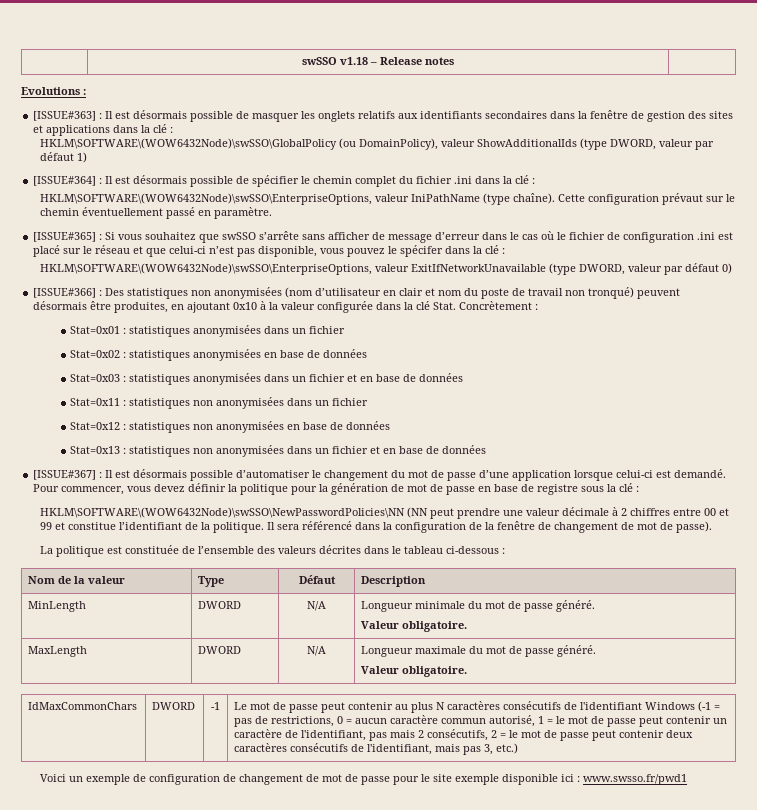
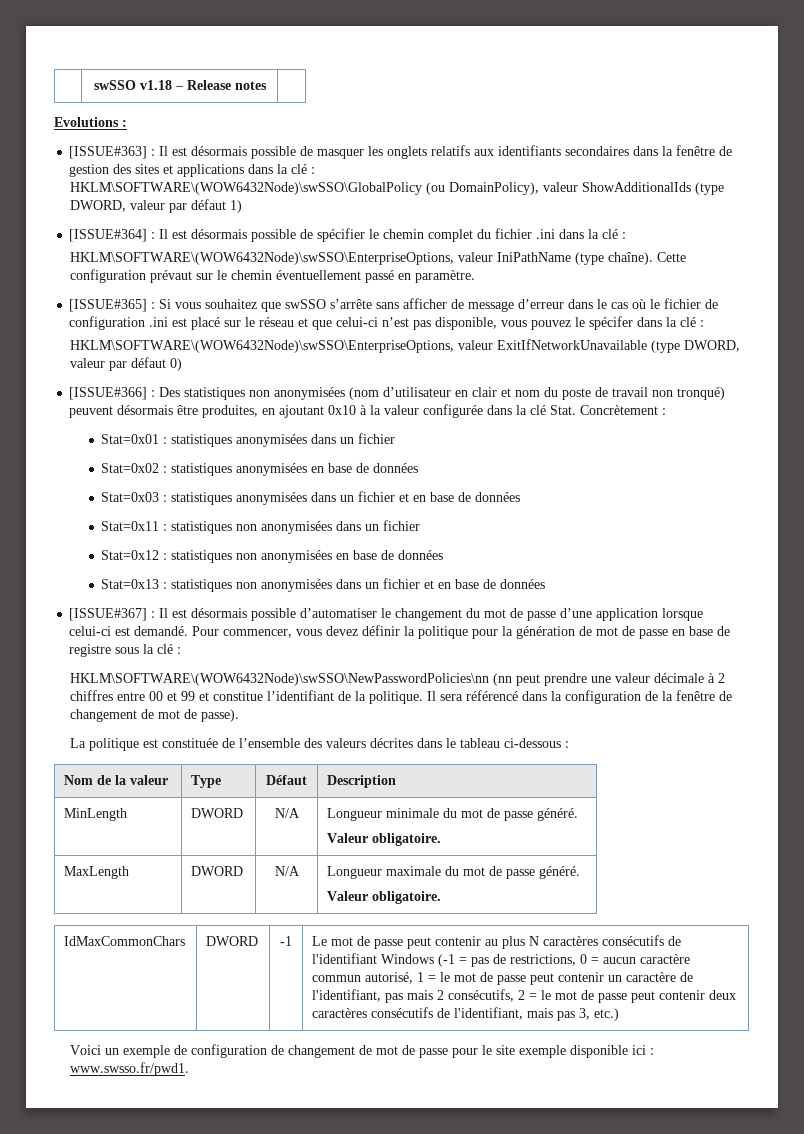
[39,507,428,518] HKLM\SOFTWARE\(WOW6432Node)\swSSO\NewPasswordPolicies\NN (NN -> [69,673,512,686] HKLM\SOFTWARE\(WOW6432Node)\swSSO\NewPasswordPolicies\nn (nn
[582,774,687,785] www.swsso.fr/pwd1 -> [69,1062,189,1076] www.swsso.fr/pwd1.

